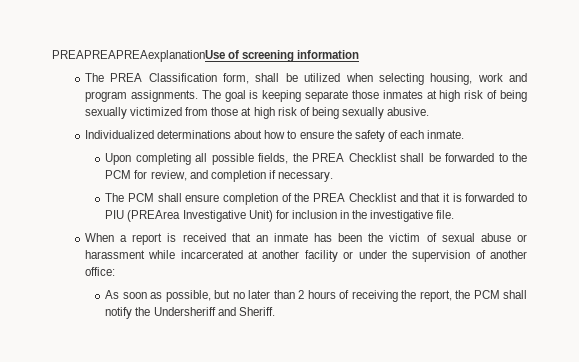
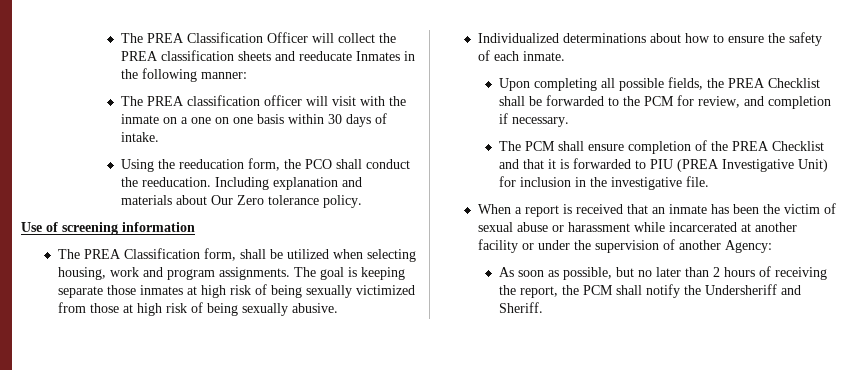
[52,50,225,62] PREAPREAPREAexplanationUse -> [121,32,397,43] [121,50,416,61] [121,68,248,82] [121,95,407,106] [121,113,388,127] [121,132,160,142] [121,158,411,172] [121,177,363,190] [121,195,363,208] [21,222,42,232] The PREA Classification Officer will collect the PREA classification sheets and reeducate Inmates in the following manner: // The PREA classification officer will visit with the inmate on a one on one basis within 30 days of intake. // Using the reeducation form, the PCO shall conduct the reeducation. Including explanation and materials about Our Zero tolerance policy. // Use
[127,210,181,222] (PREArea -> [676,159,719,172] (PREA
[84,267,115,276] office: -> [724,240,772,253] Agency:

